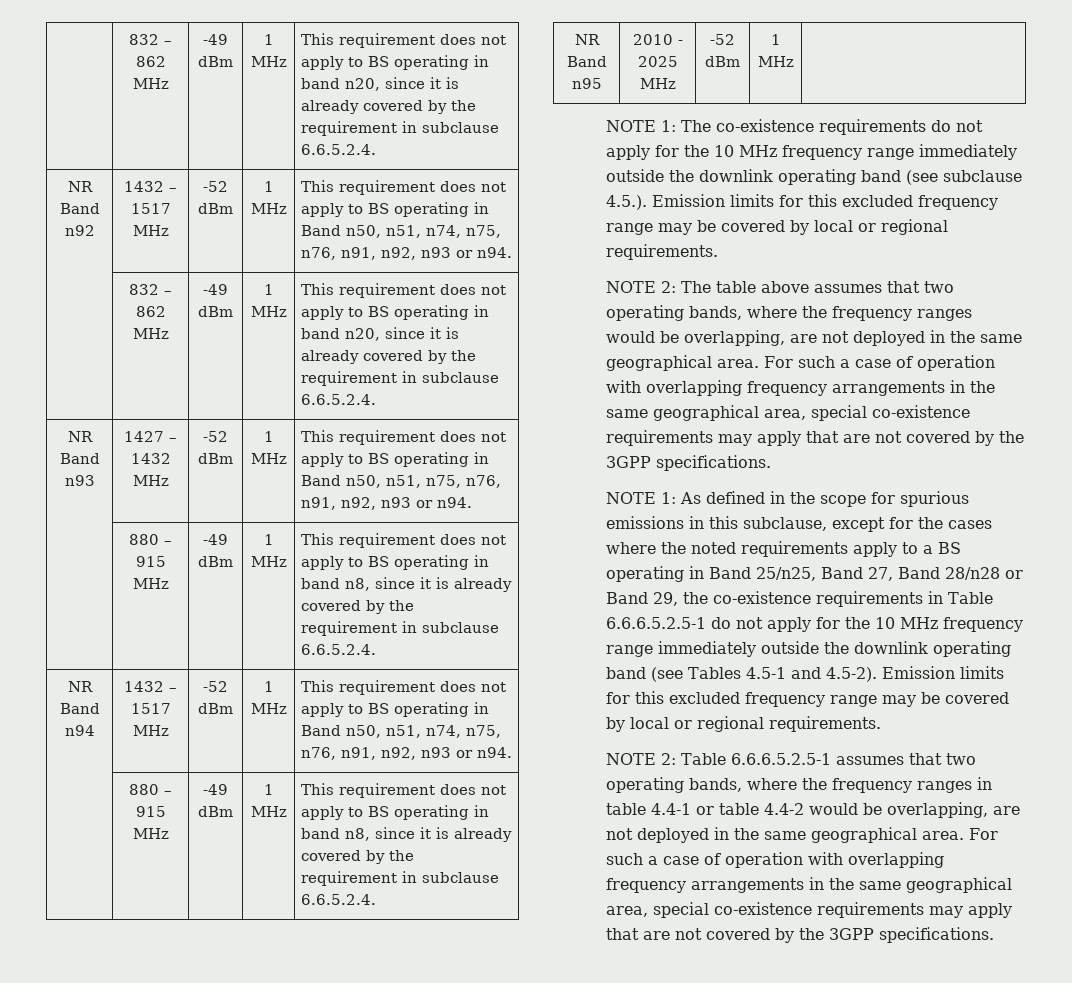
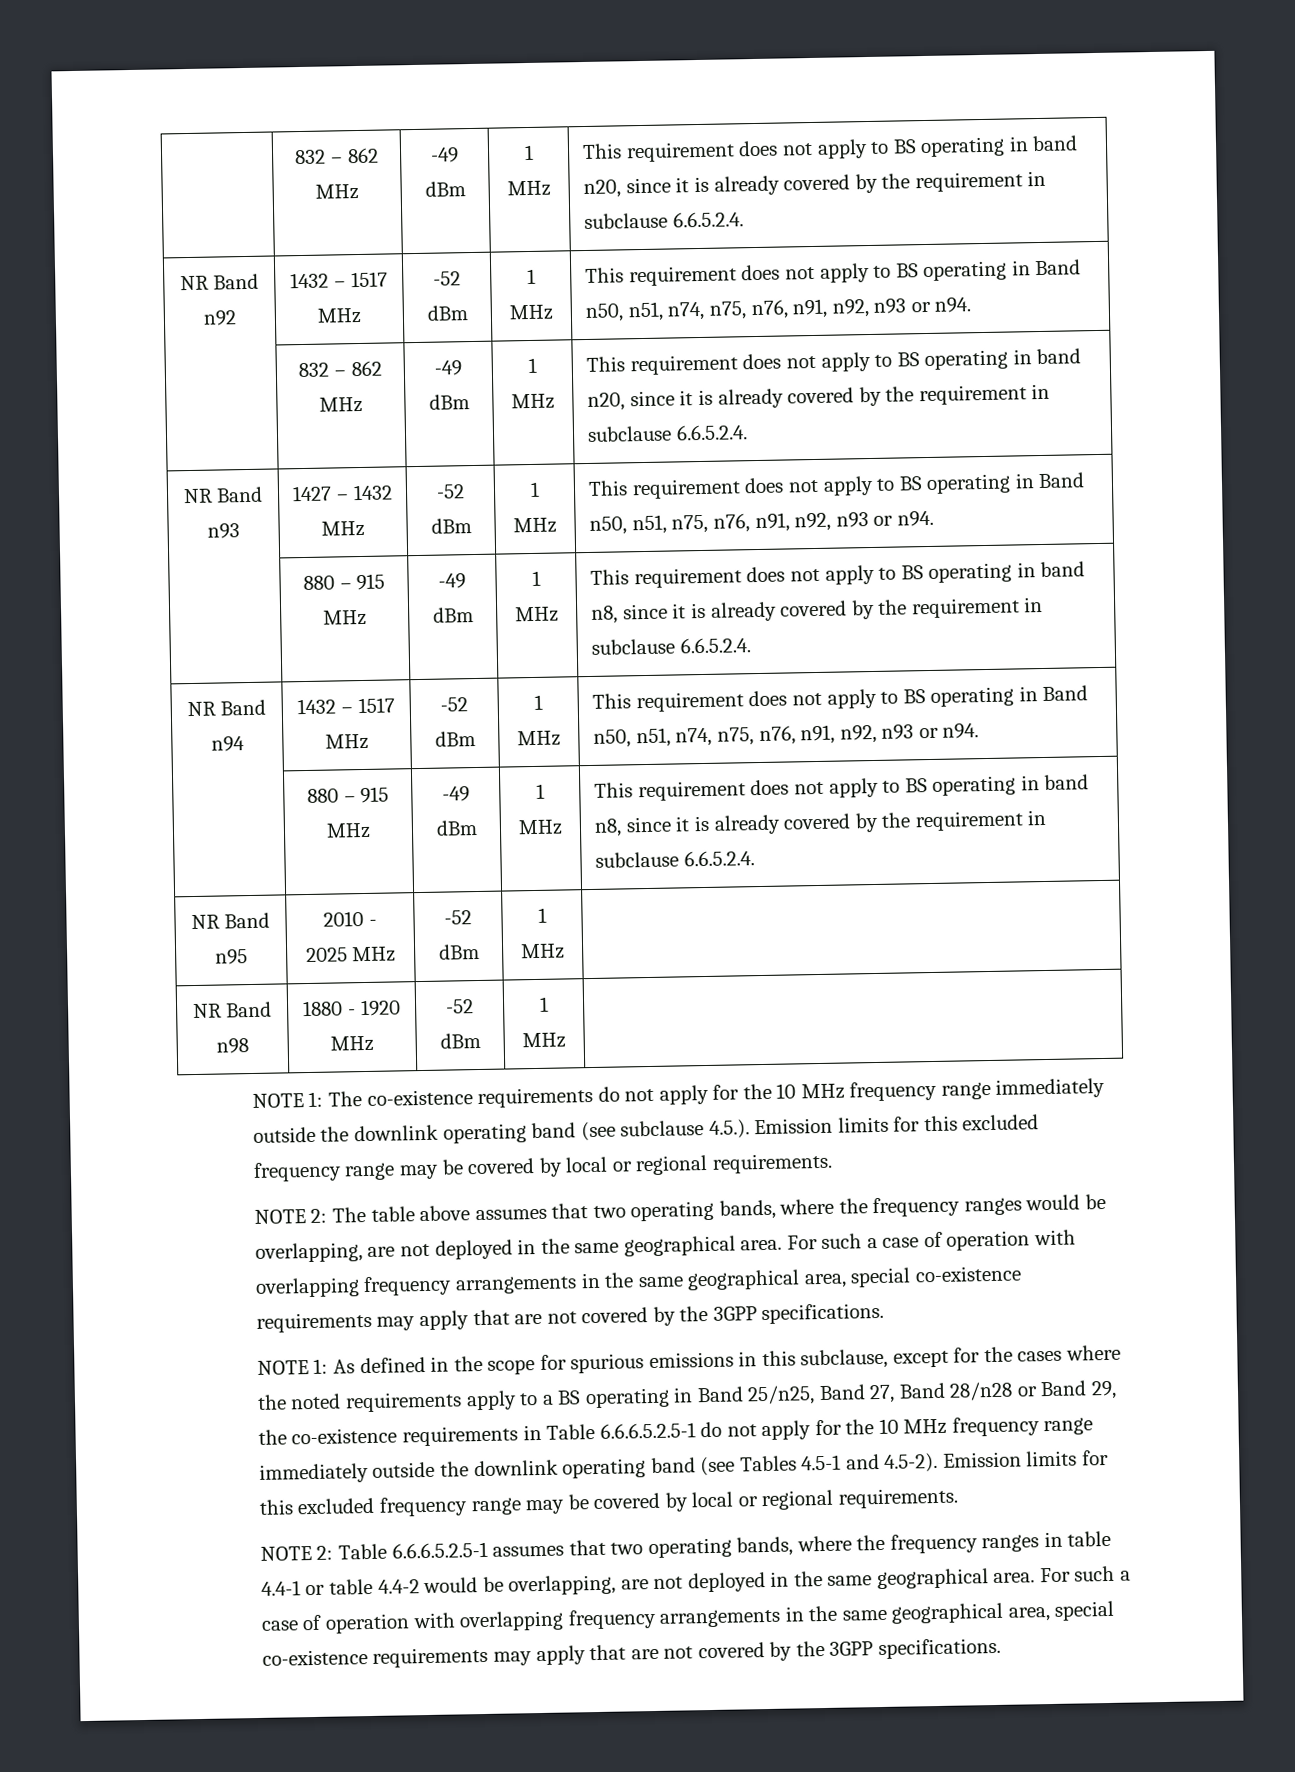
(794, 61) none -> [192,1001,273,1019] [216,1038,249,1054] [302,999,401,1017] [330,1035,374,1052] [445,999,474,1014] [439,1032,481,1049] [538,996,549,1012] [522,1032,566,1049] // NR Band n98 | 1880 - 1920 MHz | -52 dBm | 1 MHz |

